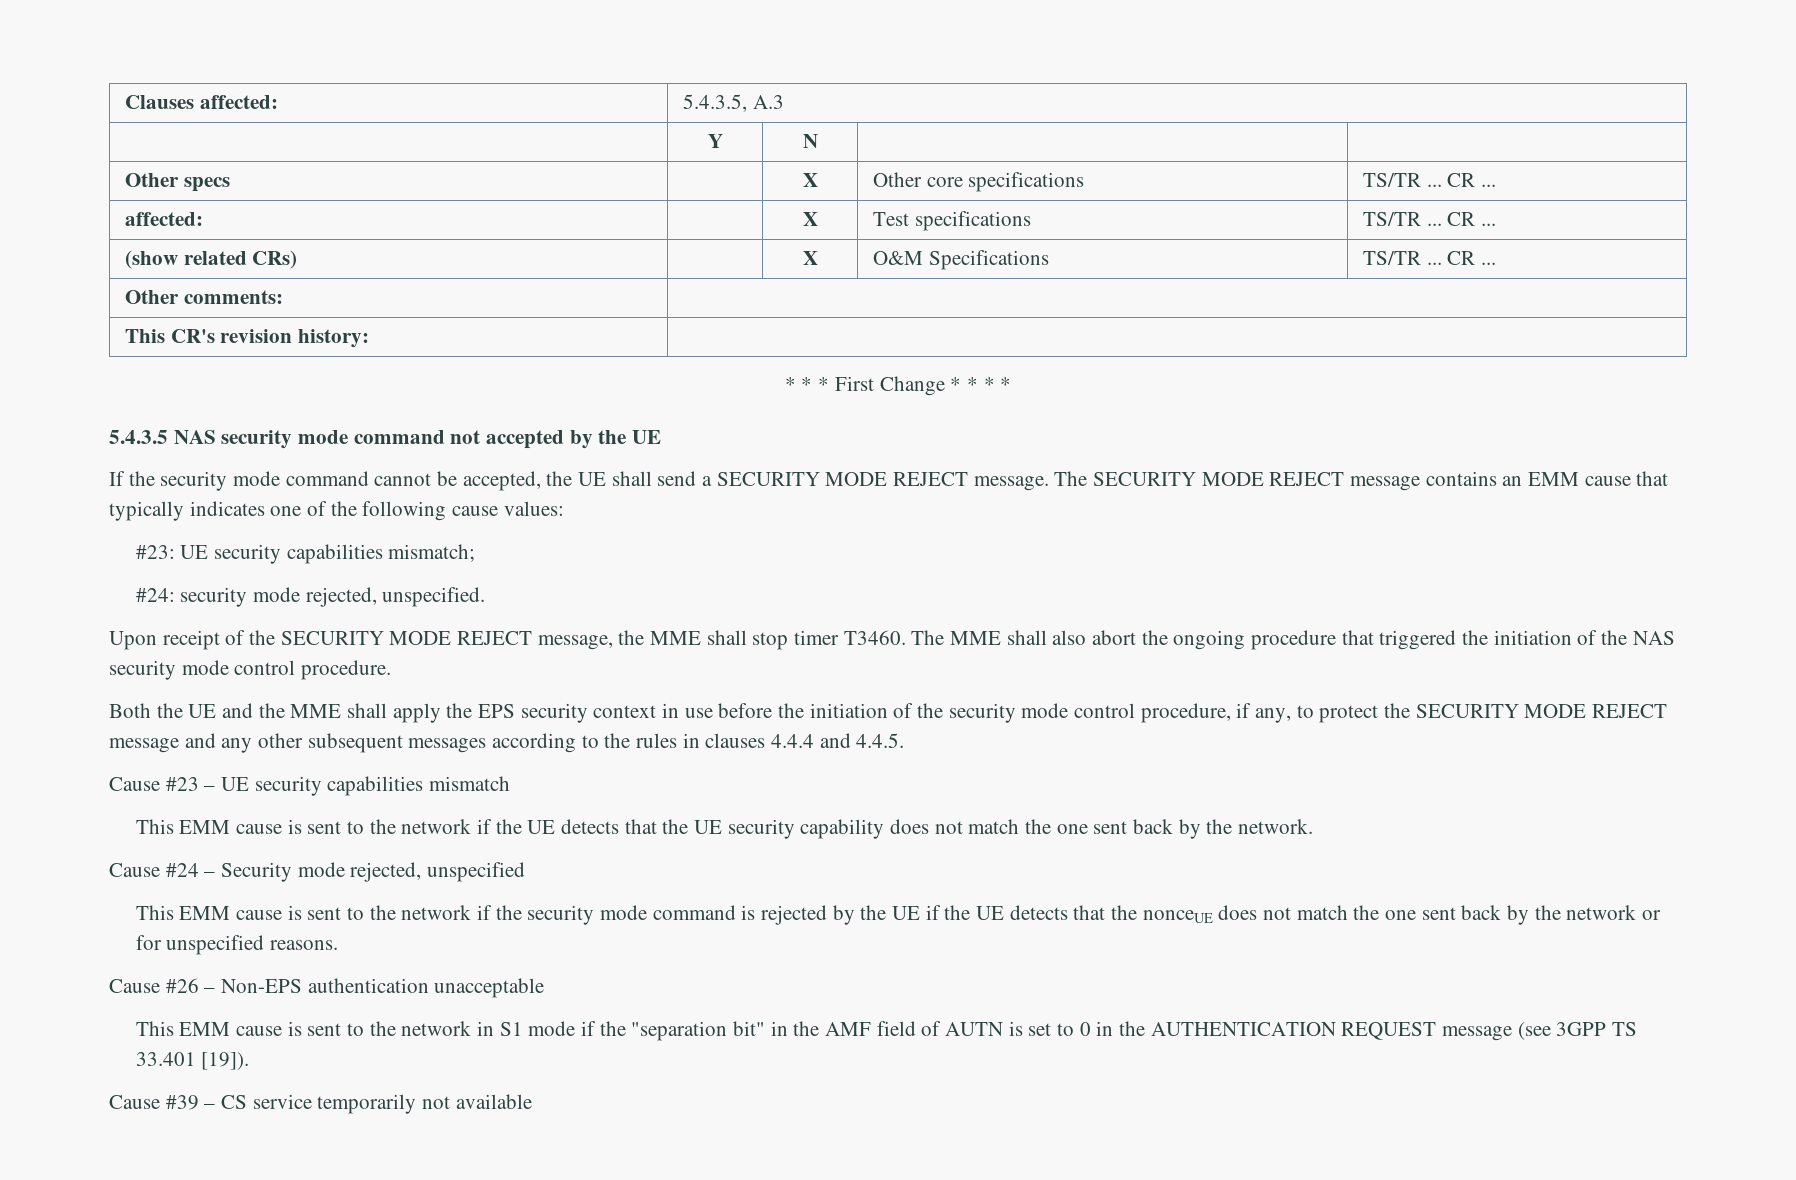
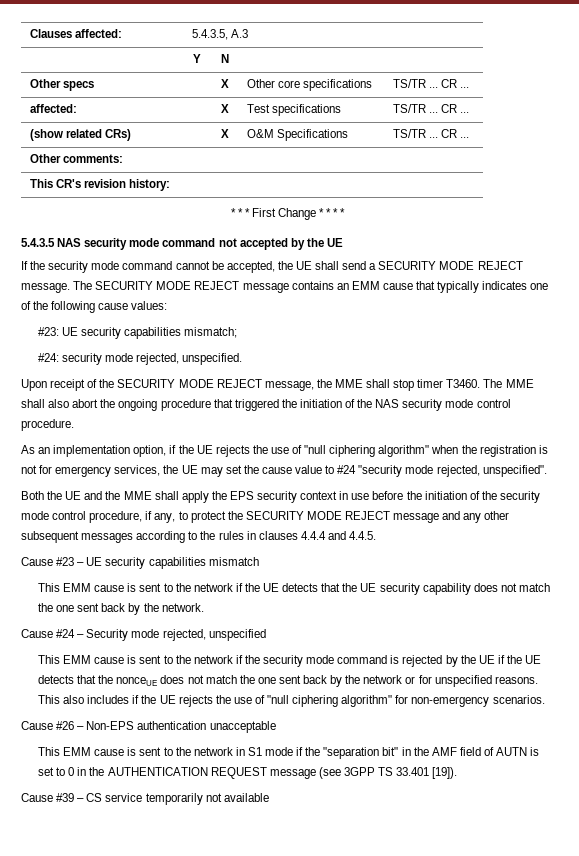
(392, 670) none -> [21,445,548,457] [21,465,547,477] // As an implementation option, if the UE rejects the use of "null ciphering algorithm" when the registration is not for emergency services, the UE may set the cause value to #24 "security mode rejected, unspecified".
(338, 945) none -> [37,695,545,707] This also includes if the UE rejects the use of "null ciphering algorithm" for non-emergency scenarios.

